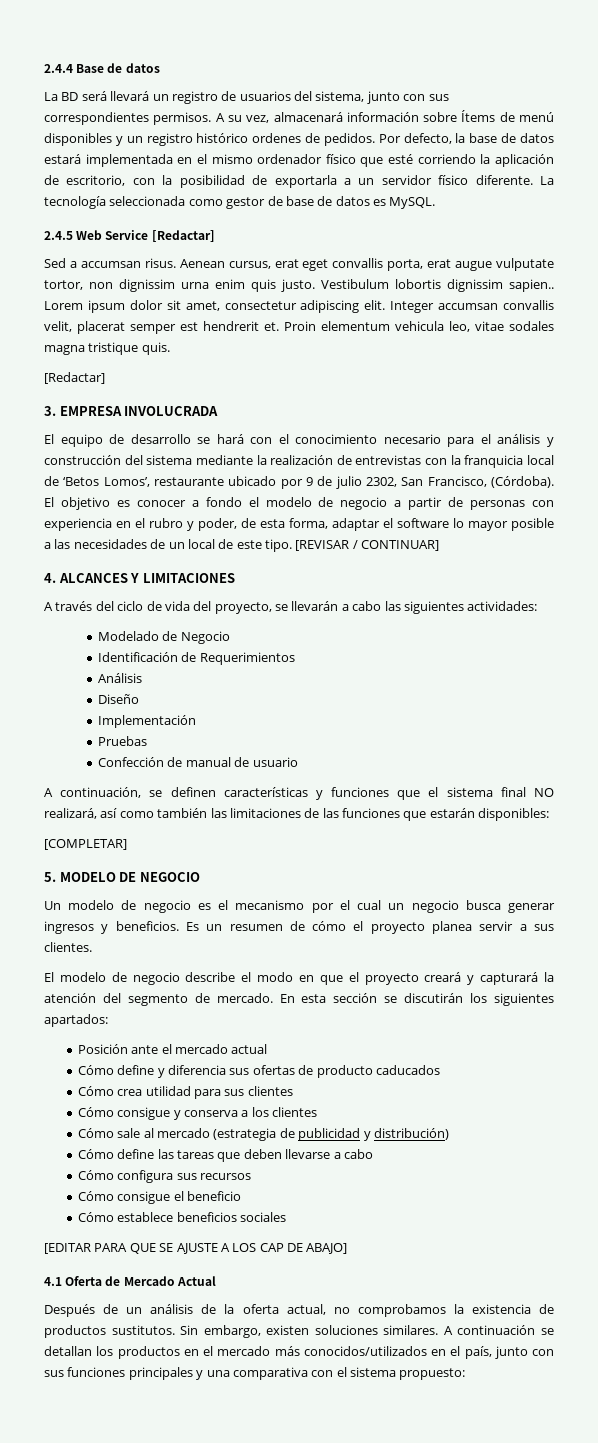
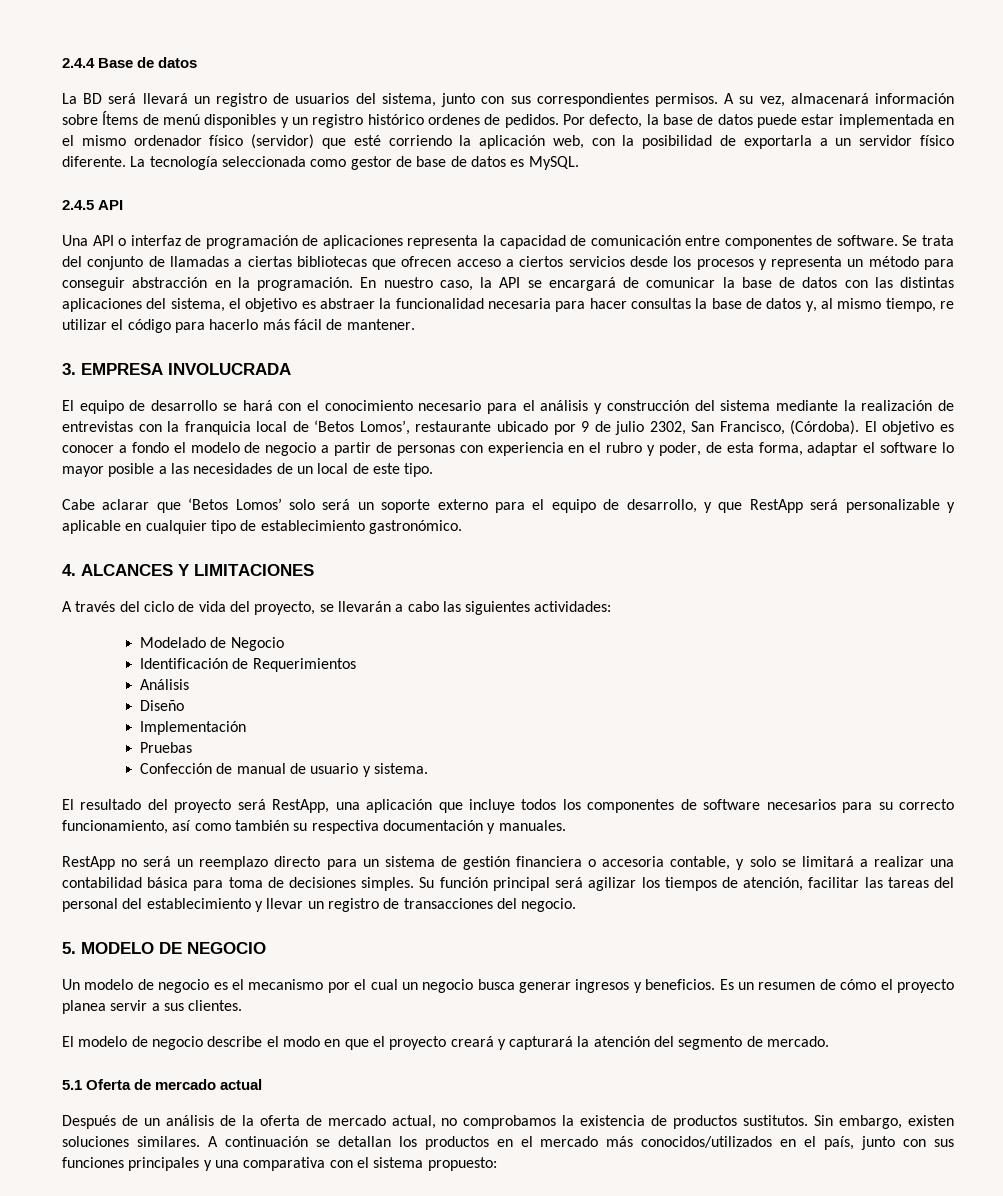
[44,154,81,164] estará -> [757,114,835,128] puede estar
(356, 159) none -> [251,134,315,149] (servidor)
[44,175,126,186] de escritorio, -> [552,135,584,149] web,
[76,230,215,242] [44,258,554,271] [44,279,554,292] [44,300,554,313] [44,321,554,334] [44,342,170,355] [44,372,105,384] Web Service [Redactar] // Sed a accumsan risus. Aenean cursus, erat eget convallis porta, erat augue vulputate tortor, non dignissim urna enim quis justo. Vestibulum lobortis dignissim sapien.. Lorem ipsum dolor sit amet, consectetur adipiscing elit. Integer accumsan convallis velit, placerat semper est hendrerit et. Proin elementum vehicula leo, vitae sodales magna tristique quis. // [Redactar] -> [98,200,124,210] [62,235,954,249] [62,256,954,270] [62,277,954,291] [62,298,955,312] [62,319,415,333] API // Una API o interfaz de programación de aplicaciones representa la capacidad de comunicación entre componentes de software. Se trata del conjunto de llamadas a ciertas bibliotecas que ofrecen acceso a ciertos servicios desde los procesos y representa un método para conseguir abstracción en la programación. En nuestro caso, la API se encargará de comunicar la base de datos con las distintas aplicaciones del sistema, el objetivo es abstraer la funcionalidad necesaria para hacer consultas la base de datos y, al mismo tiempo, re utilizar el código para hacerlo más fácil de mantener.
[295,540,440,551] [REVISAR / CONTINUAR] -> [62,498,955,513] [62,520,462,534] // Cabe aclarar que ‘Betos Lomos’ solo será un soporte externo para el equipo de desarrollo, y que RestApp será personalizable y aplicable en cualquier tipo de establecimiento gastronómico.
[44,787,554,800] [44,808,550,821] [44,839,127,850] // A continuación, se definen características y funciones que el sistema final NO realizará, así como también las limitaciones de las funciones que estarán disponibles: // [COMPLETAR] -> [362,763,429,777] [62,799,955,813] [62,820,566,834] [62,856,954,870] [62,877,955,891] [62,898,577,912] y sistema. // El resultado del proyecto será RestApp, una aplicación que incluye todos los componentes de software necesarios para su correcto funcionamiento, así como también su respectiva documentación y manuales. // RestApp no será un reemplazo directo para un sistema de gestión financiera o accesoria contable, y solo se limitará a realizar una contabilidad básica para toma de decisiones simples. Su función principal será agilizar los tiempos de atención, facilitar las tareas del personal del establecimiento y llevar un registro de transacciones del negocio.
[279,993,555,1006] [44,1014,108,1027] [77,1044,268,1054] [77,1065,440,1078] [77,1086,293,1099] [77,1107,318,1120] [77,1128,449,1141] [77,1149,373,1162] [77,1170,251,1183] [77,1191,241,1204] [77,1212,286,1222] [44,1243,348,1254] [44,1276,216,1286] En esta sección se discutirán los siguientes apartados: // Posición ante el mercado actual // Cómo define y diferencia sus ofertas de producto caducados // Cómo crea utilidad para sus clientes // Cómo consigue y conserva a los clientes // Cómo sale al mercado (estrategia de publicidad y distribución) // Cómo define las tareas que deben llevarse a cabo // Cómo configura sus recursos // Cómo consigue el beneficio // Cómo establece beneficios sociales // [EDITAR PARA QUE SE AJUSTE A LOS CAP DE ABAJO] // 4.1 Oferta de Mercado Actual -> [62,1079,263,1090] // 5.1 Oferta de mercado actual
(279, 1309) none -> [305,1115,386,1126] de mercado

